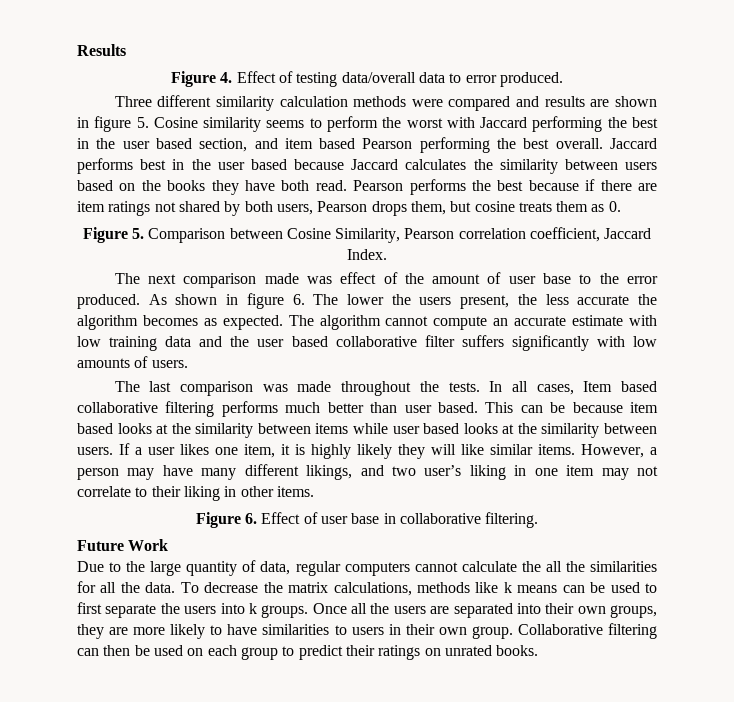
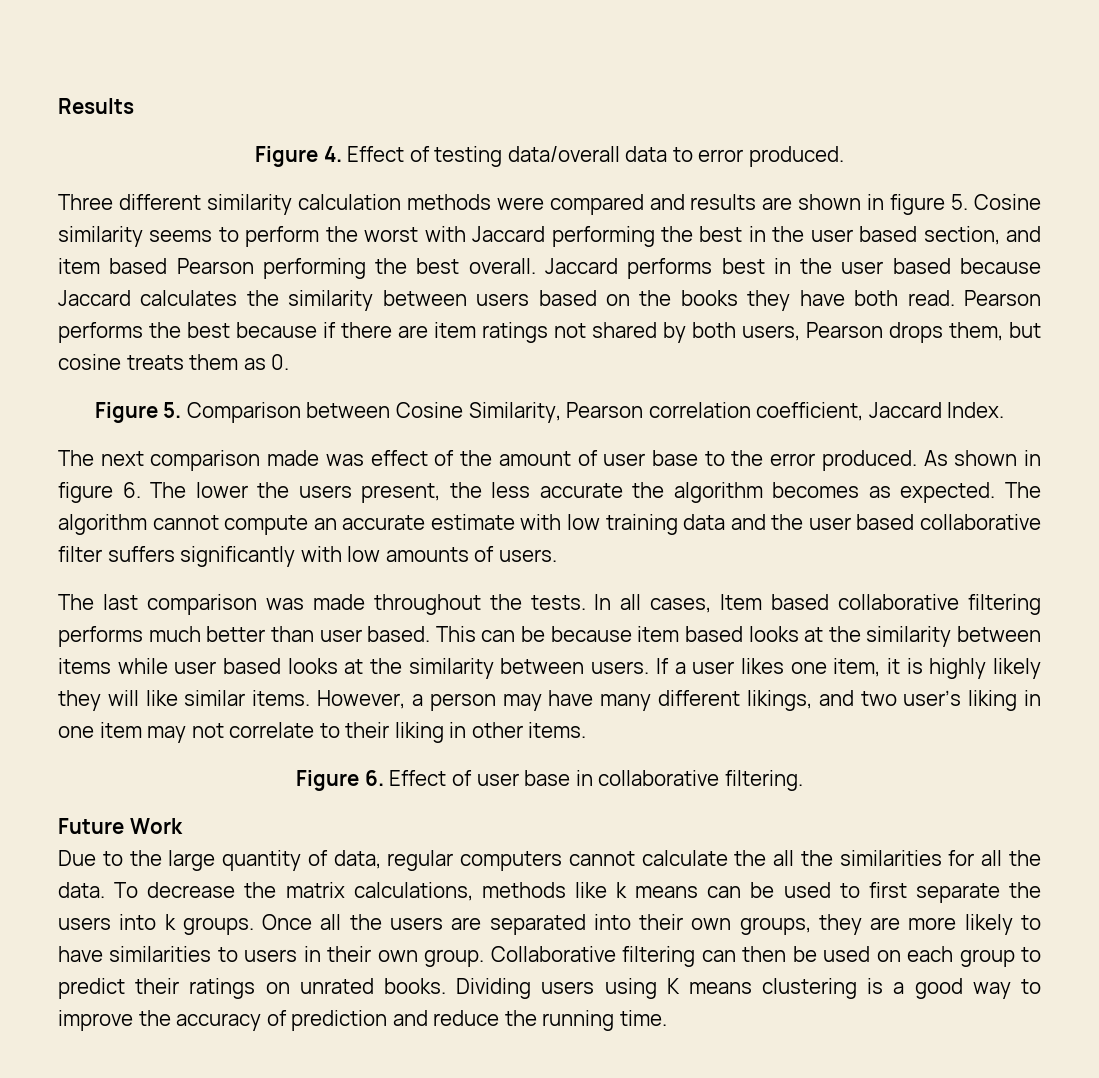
(539, 650) none -> [456,978,1041,999] [58,1010,667,1031] Dividing users using K means clustering is a good way to improve the accuracy of prediction and reduce the running time.

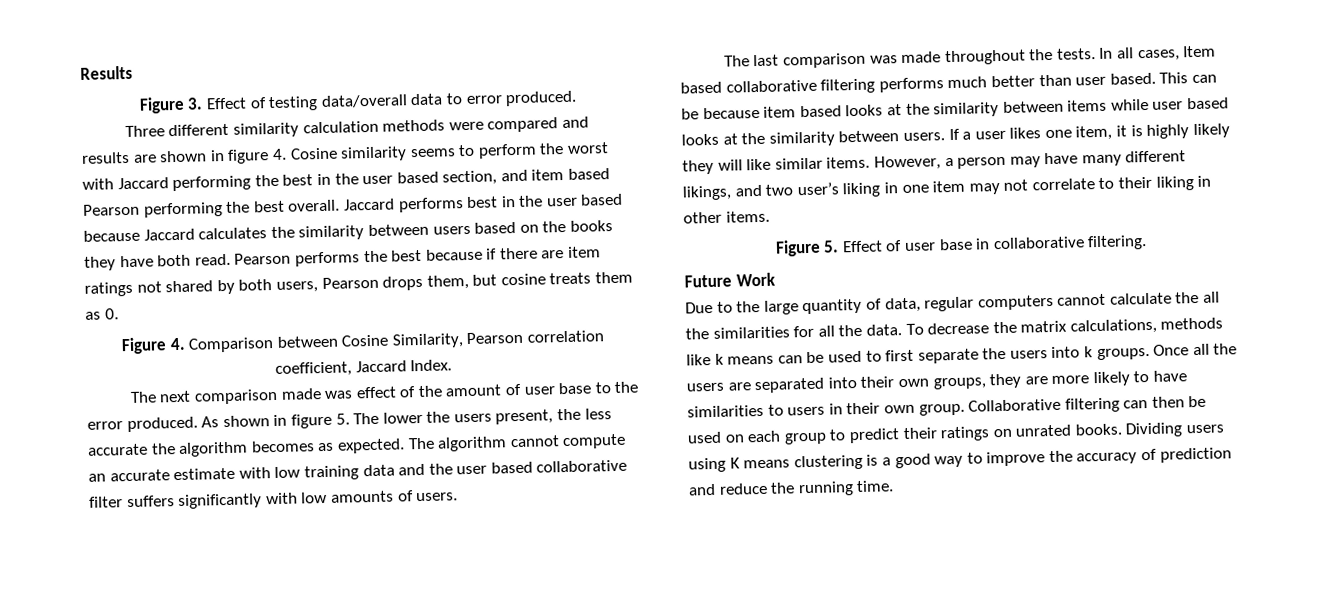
[323,146,342,162] 4. -> [187,97,204,110] 3.
[951,194,969,210] 5. -> [271,148,287,160] 4.
[163,402,182,418] 5. -> [169,337,186,351] 4.
[122,482,141,498] 6. -> [335,413,350,425] 5.
[364,770,384,786] 6. -> [823,240,840,253] 5.

